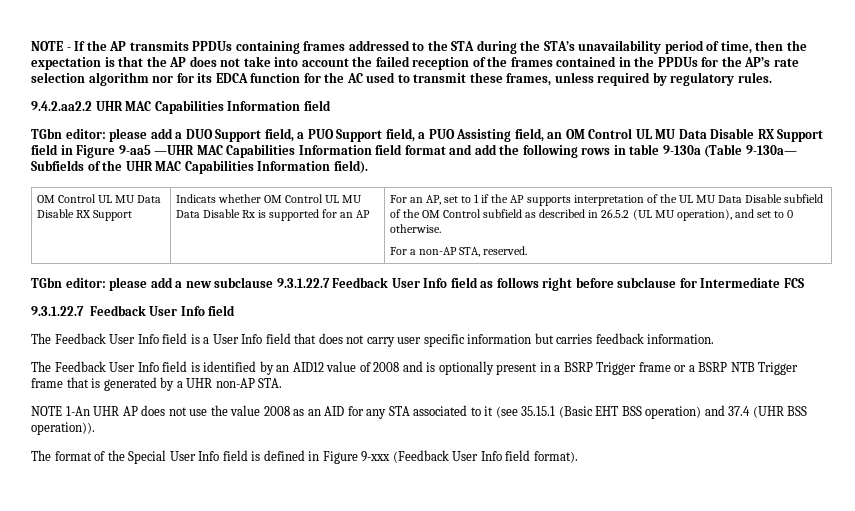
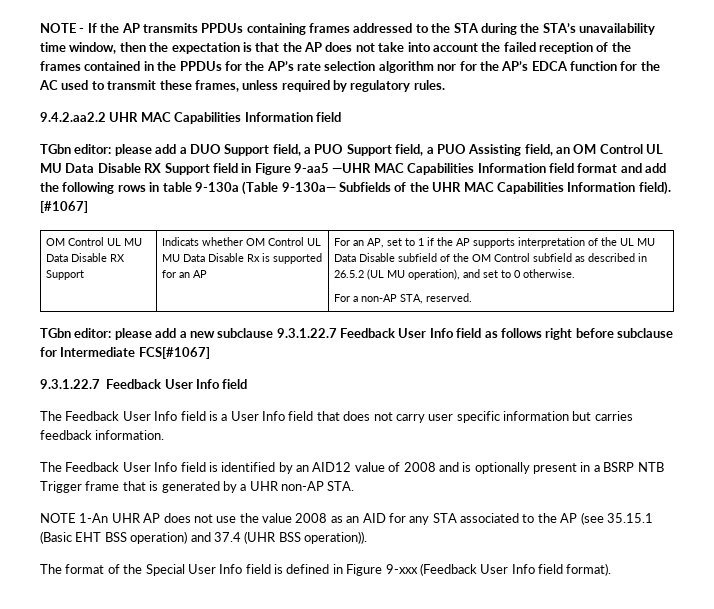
[664,40,752,54] period of time, -> [40,42,117,54] time window,
[197,73,213,83] its -> [479,61,529,71] the AP’s
(368, 167) none -> [40,201,88,213] [#1067]
[783,278,804,288] FCS -> [138,347,210,359] FCS[#1067]
[596,362,728,375] Trigger frame or a BSRP -> (635, 467) none
[484,406,494,416] it -> [537,513,578,523] the AP

